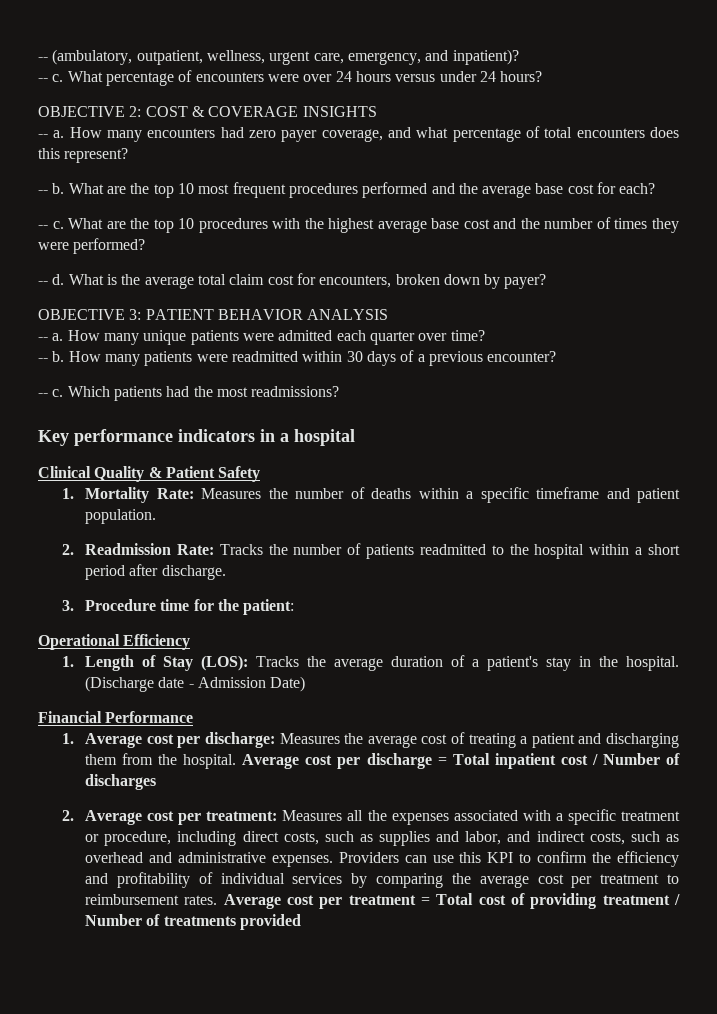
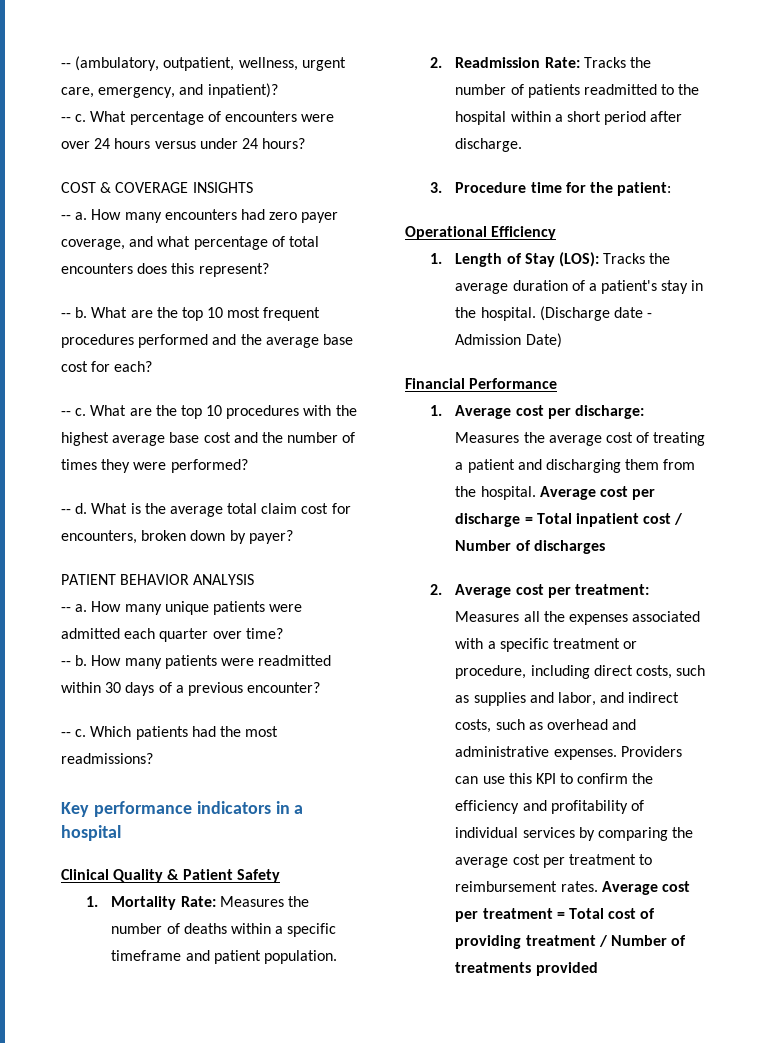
[38,106,142,117] OBJECTIVE 2: -> (306, 143) none
[38,309,142,320] OBJECTIVE 3: -> (293, 537) none

